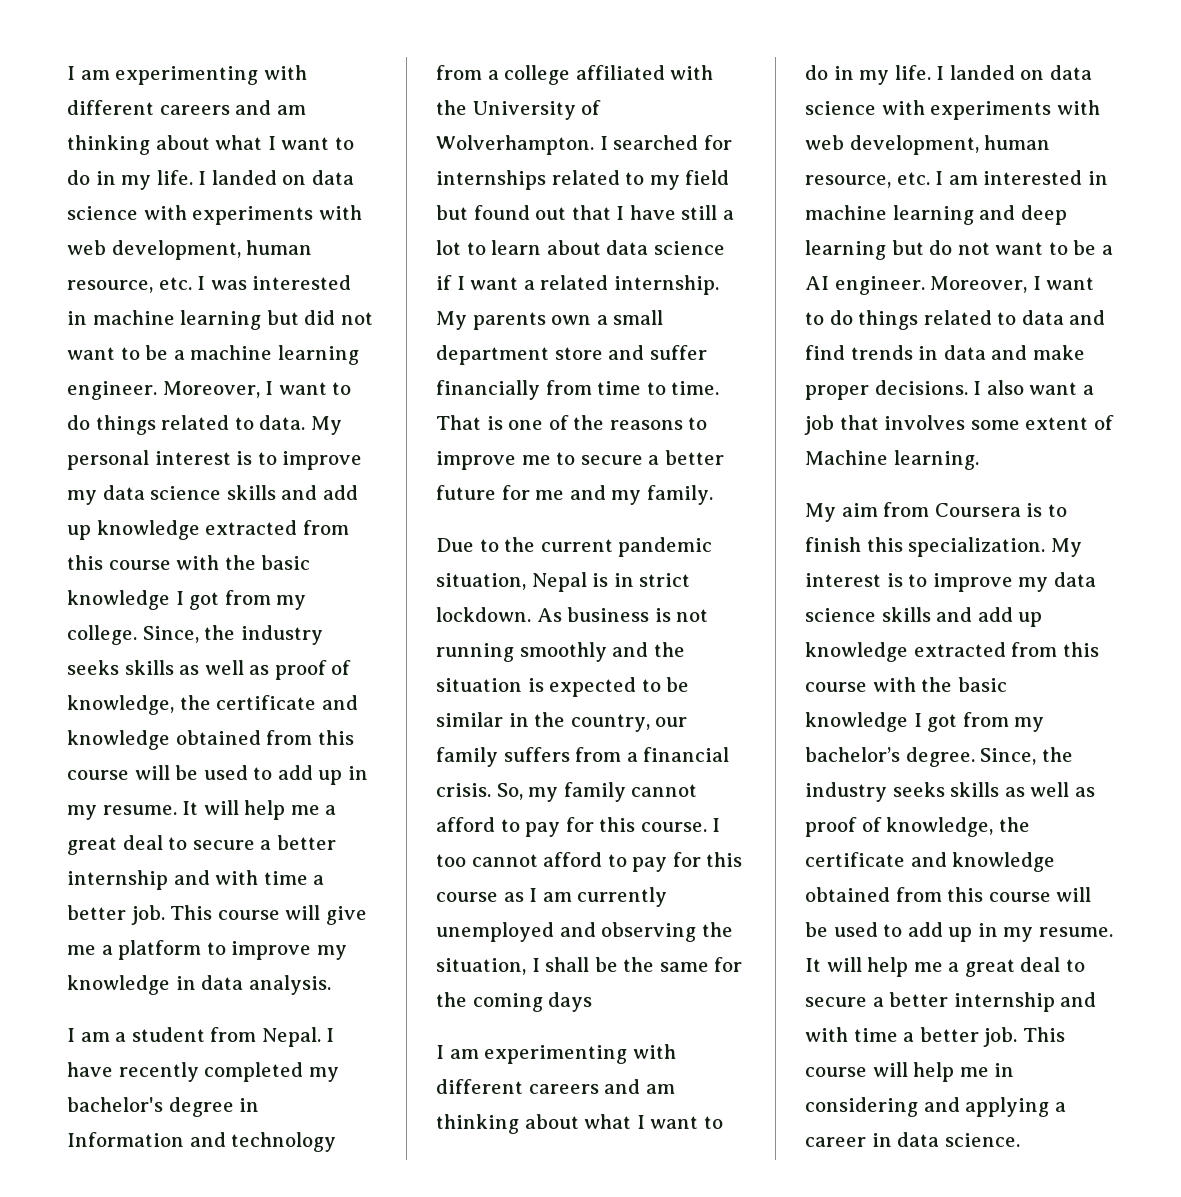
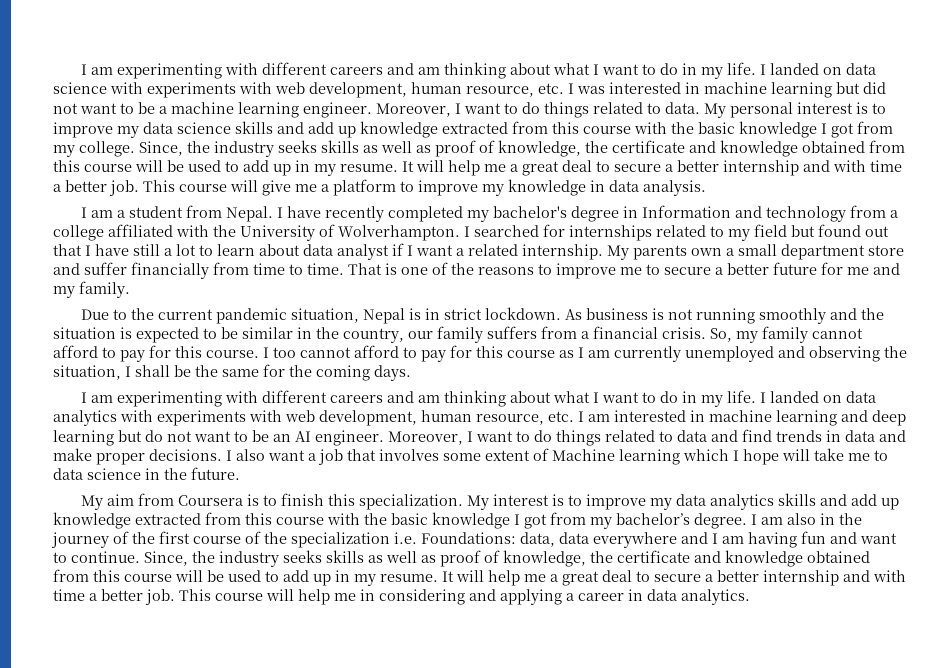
[653,241,725,255] science -> [337,244,389,260] analyst
[548,992,593,1012] days -> [374,365,411,381] days.
[805,101,876,115] science -> [53,410,117,426] analytics
[1101,245,1113,255] a -> [273,434,291,442] an
[893,450,979,470] learning. -> [619,448,888,465] [53,467,240,480] learning which I hope will take me to data science in the future.
[805,608,876,622] science -> [710,494,775,510] analytics
(975, 757) none -> [751,513,862,525] [51,531,897,548] [53,551,140,563] I am also in the journey of the first course of the specialization i.e. Foundations: data, data everywhere and I am having fun and want to continue.
[944,1133,1020,1147] science. -> [681,589,750,605] analytics.

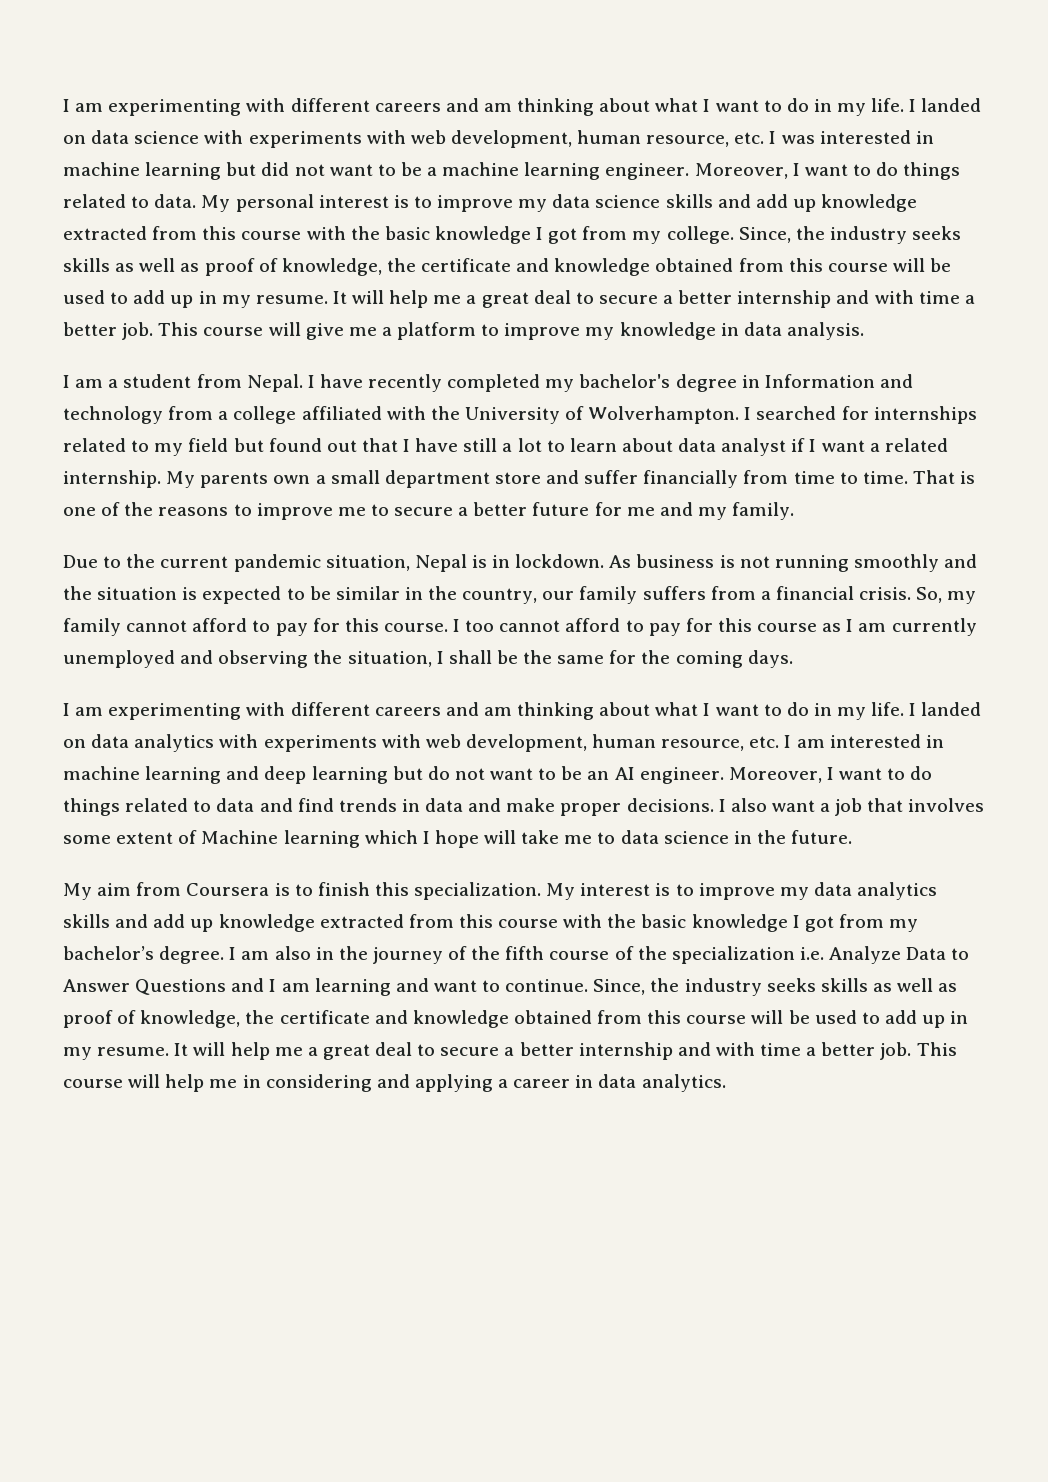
[444,308,483,320] strict -> (511, 561) none
[159,531,190,544] first -> [505,946,545,960] fifth
[421,532,677,548] Foundations: data, data everywhere -> [829,946,970,964] [63,979,227,995] Analyze Data to Answer Questions
[748,531,826,548] having fun -> [314,978,391,996] learning

